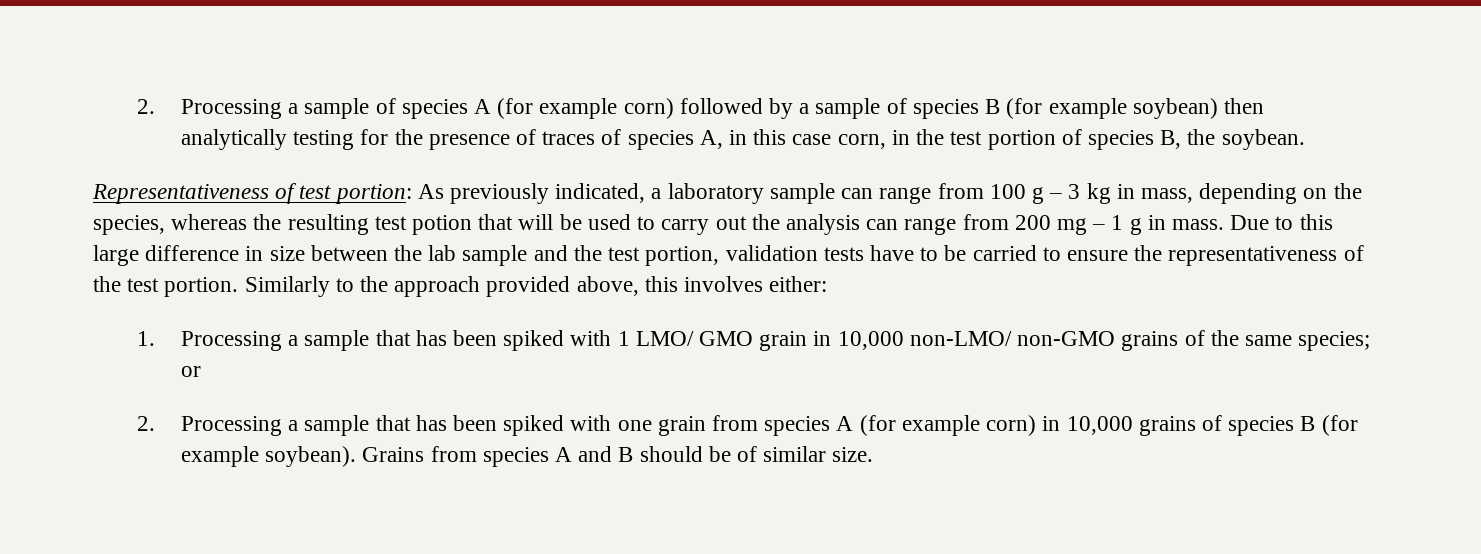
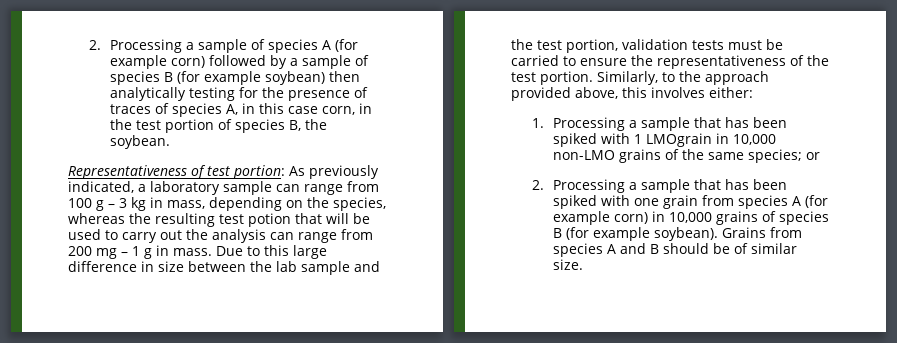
[869,245,939,261] have to -> [728,40,762,50] must
[244,276,330,297] Similarly -> [597,71,658,85] Similarly,
[635,331,1116,351] LMO/ GMO grain in 10,000 non-LMO/ non-GMO -> [645,133,776,147] [552,150,615,160] LMOgrain in 10,000 non-LMO

